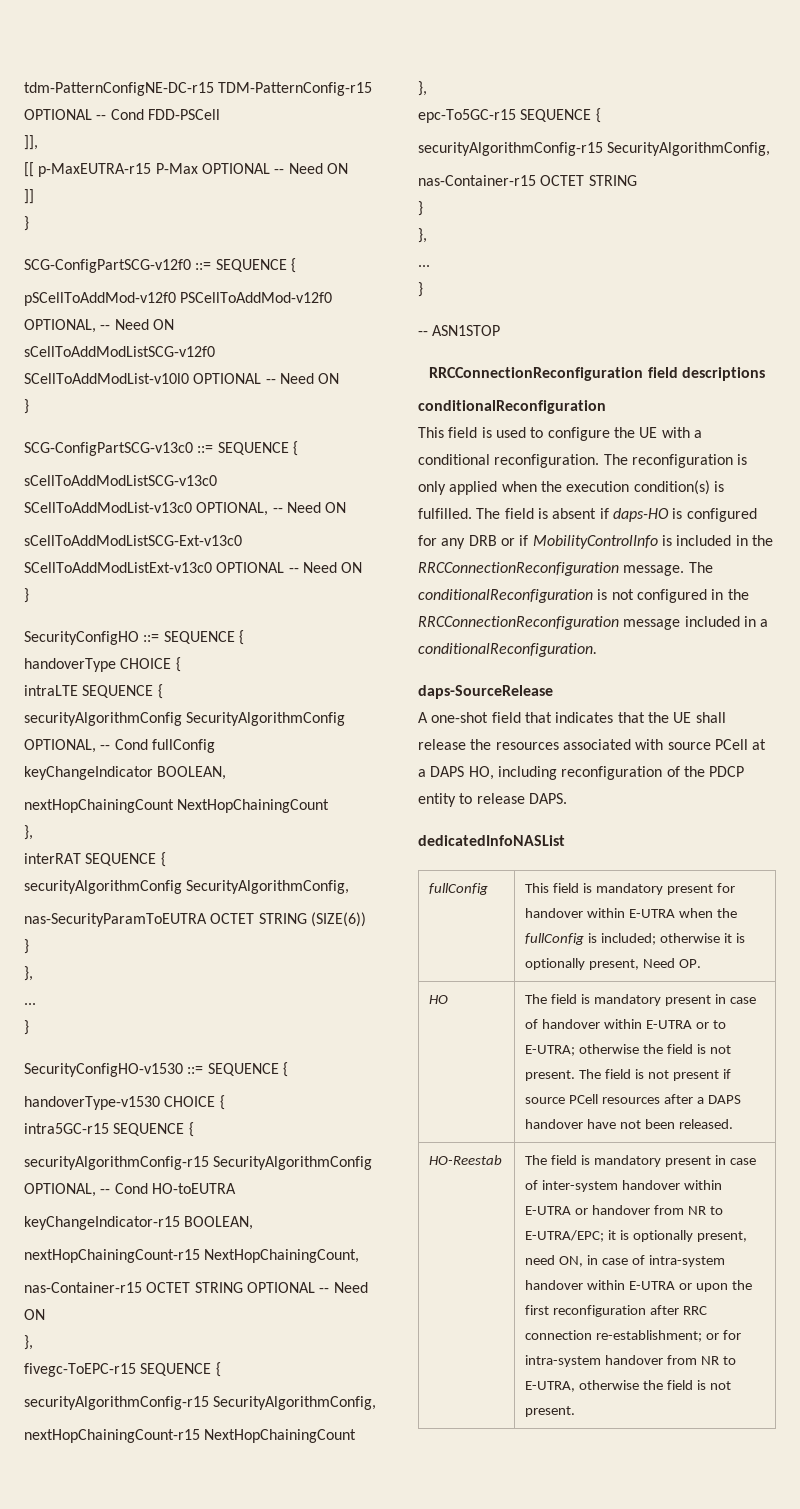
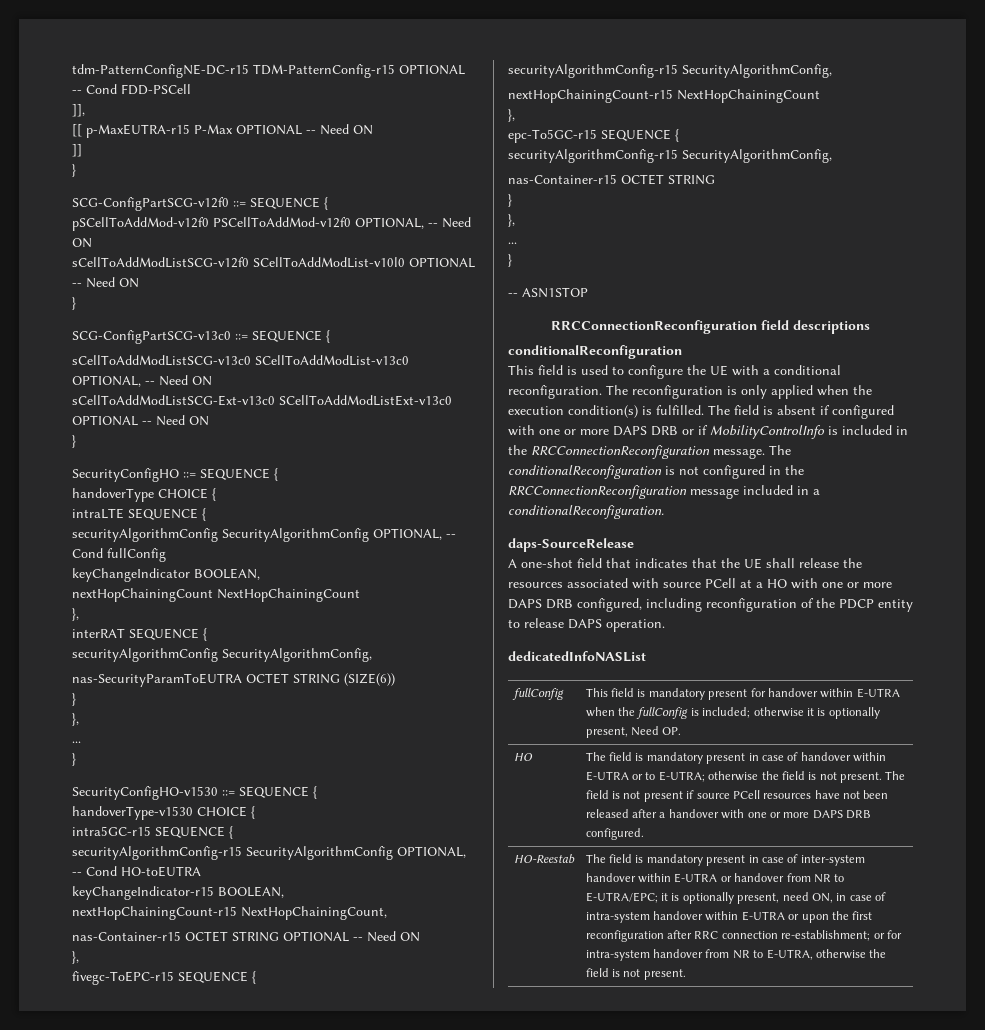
[612,508,757,522] [418,535,466,549] daps-HO is configured for any -> [832,405,894,419] [508,425,647,436] configured with one or more DAPS
[430,766,494,780] DAPS HO, -> [767,578,892,589] [508,598,642,612] HO with one or more DAPS DRB configured,
[528,793,567,804] DAPS. -> [568,619,665,632] DAPS operation.
[664,1094,742,1104] [525,1119,734,1129] after a DAPS handover have not been released. -> [814,790,889,799] [585,809,872,819] [585,828,644,840] have not been released after a handover with one or more DAPS DRB configured.

